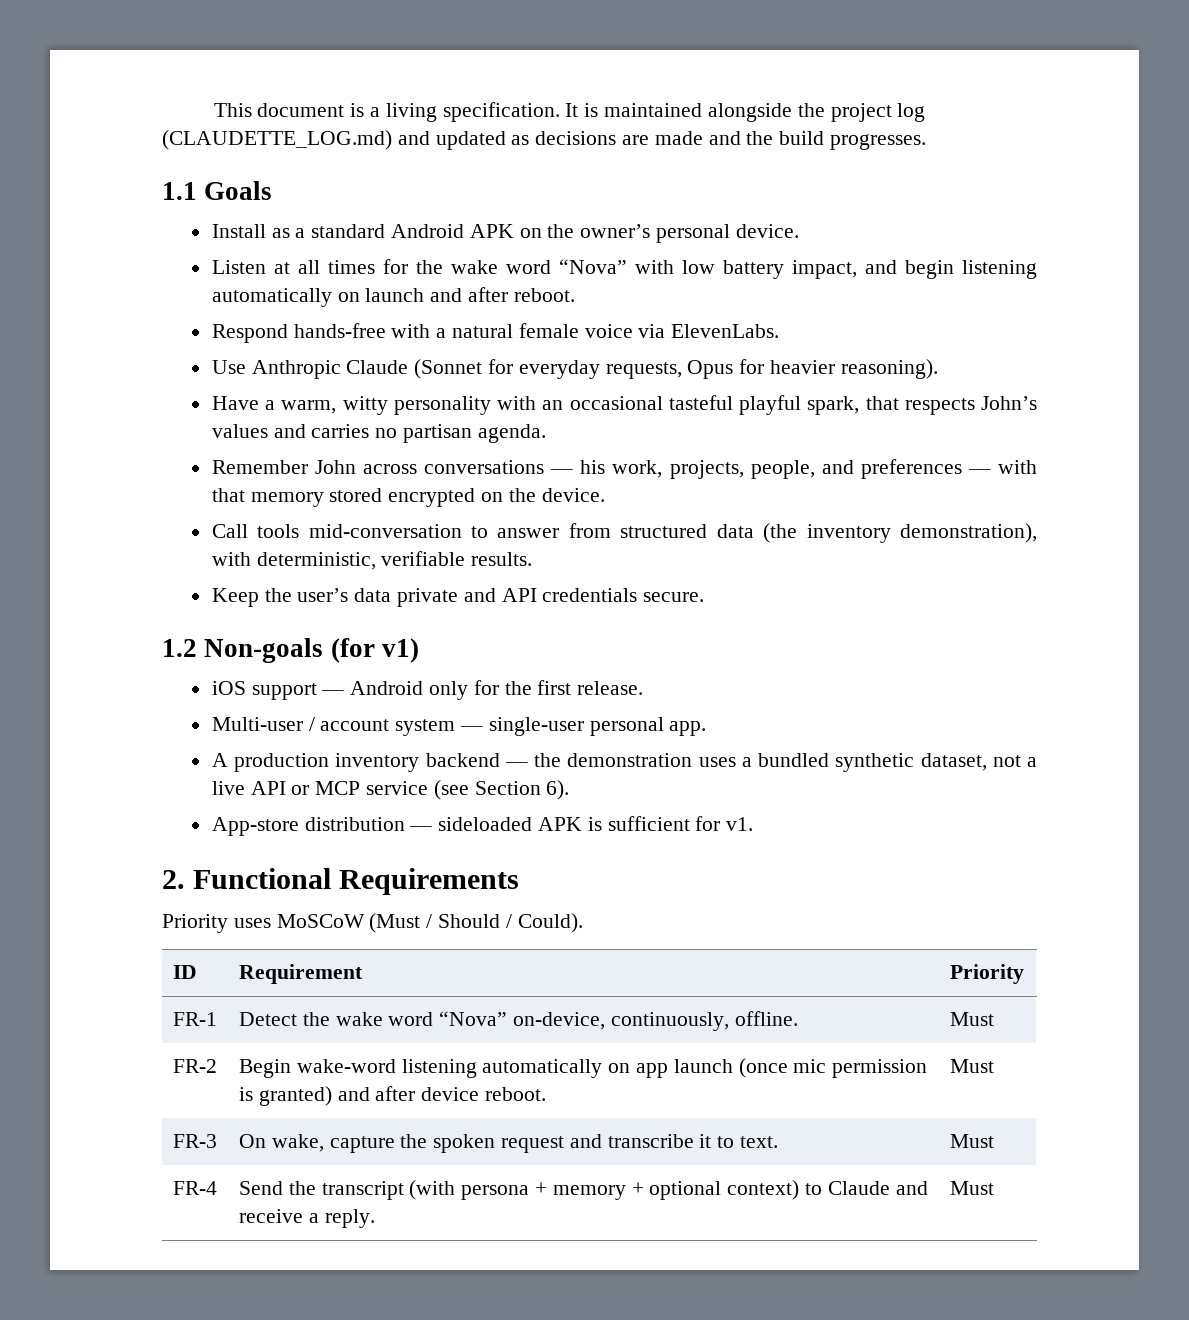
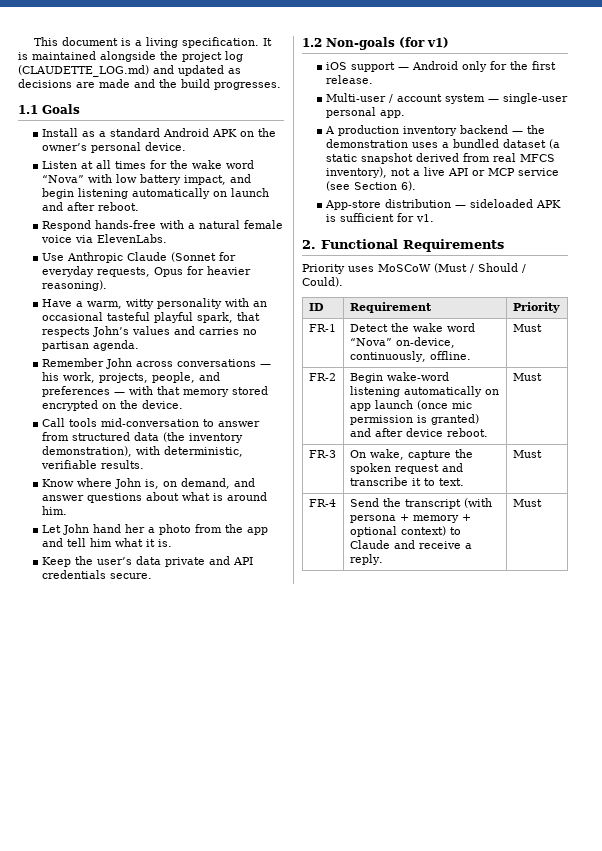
(533, 559) none -> [42,478,256,489] [42,492,268,503] [42,506,68,515] [42,524,269,535] [42,538,173,547] // Know where John is, on demand, and answer questions about what is around him. // Let John hand her a photo from the app and tell him what it is.
[835,753,987,772] synthetic dataset, -> [503,139,561,149] [326,153,556,164] [326,167,388,178] dataset (a static snapshot derived from real MFCS inventory),

